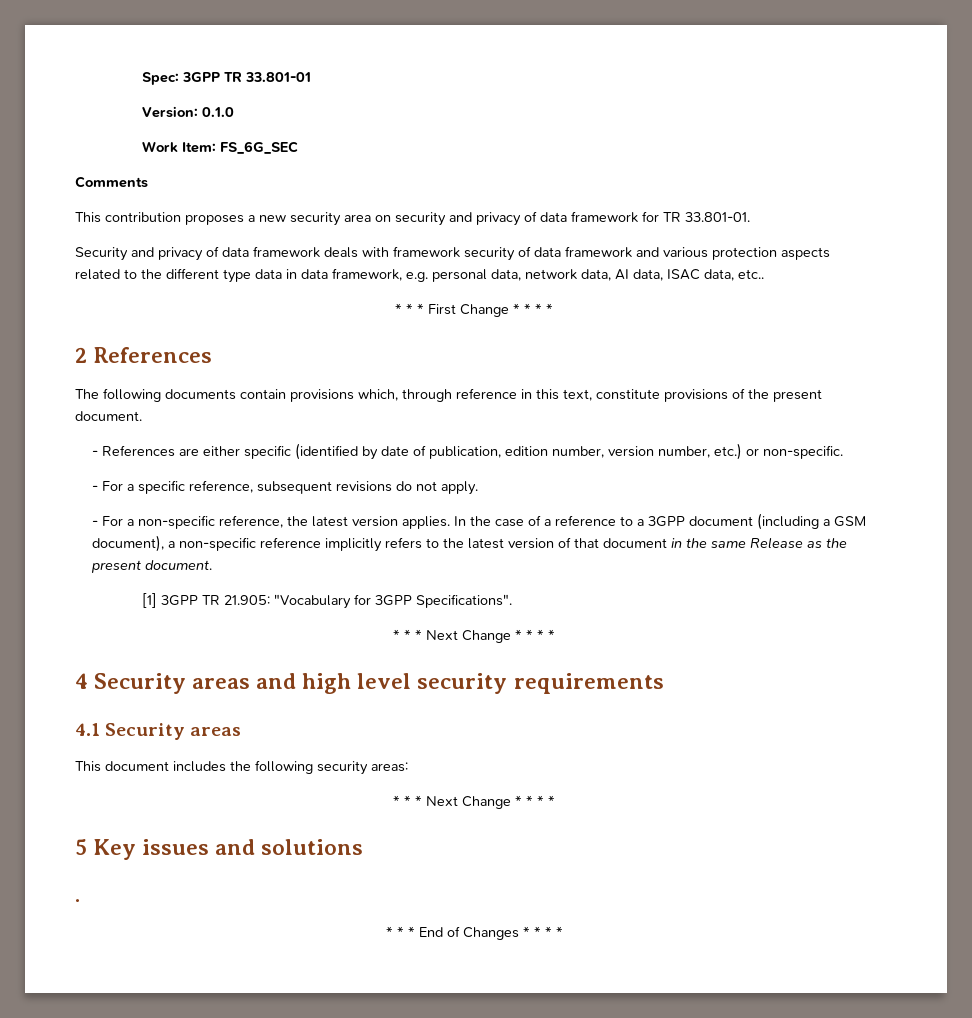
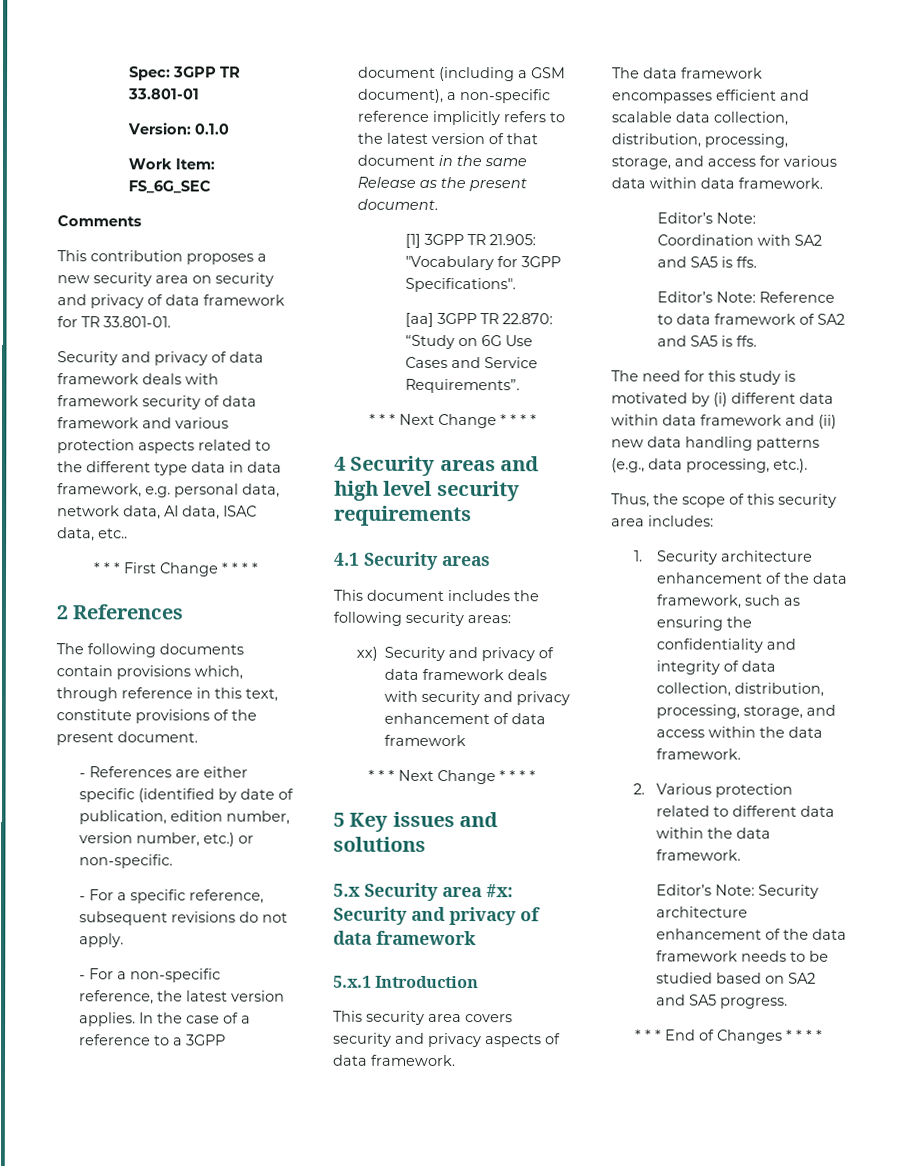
(512, 601) none -> [405,312,554,327] [405,334,534,350] [405,356,539,369] [405,378,521,394] // [aa] 3GPP TR 22.870: “Study on 6G Use Cases and Service Requirements”.
(408, 767) none -> [355,646,555,662] [384,668,548,681] [384,690,571,706] [384,712,547,725] [384,734,467,747] // xx) Security and privacy of data framework deals with security and privacy enhancement of data framework
[75,899,80,902] . -> [333,882,513,901] [333,906,541,926] [333,930,477,946] [333,975,480,989] [333,1010,513,1025] [333,1032,561,1048] [332,1054,456,1067] [612,67,763,79] [612,89,810,104] [611,111,788,126] [611,133,788,148] [611,155,837,170] [611,177,823,189] [656,212,756,224] [656,234,822,246] [656,256,757,268] [656,291,835,303] [656,313,845,325] [656,335,757,347] [611,370,796,385] [611,392,834,407] [611,414,837,429] [611,436,820,451] [611,458,808,473] [611,493,837,508] [611,515,714,527] [633,550,813,565] [656,572,848,584] [655,594,800,609] [655,616,752,631] [655,638,796,653] [655,660,776,675] [655,682,824,697] [655,704,836,719] [655,726,823,738] [655,748,741,760] [632,783,793,798] [655,805,835,817] [655,827,771,839] [655,849,741,861] [655,884,819,899] [655,906,748,918] [655,928,847,940] [655,950,829,962] [655,972,816,984] [655,994,788,1009] 5.x Security area #x: Security and privacy of data framework // 5.x.1 Introduction // This security area covers security and privacy aspects of data framework. // The data framework encompasses efficient and scalable data collection, distribution, processing, storage, and access for various data within data framework. // Editor’s Note: Coordination with SA2 and SA5 is ffs. // Editor’s Note: Reference to data framework of SA2 and SA5 is ffs. // The need for this study is motivated by (i) different data within data framework and (ii) new data handling patterns (e.g., data processing, etc.). // Thus, the scope of this security area includes: // 1. Security architecture enhancement of the data framework, such as ensuring the confidentiality and integrity of data collection, distribution, processing, storage, and access within the data framework. // 2. Various protection related to different data within the data framework. // Editor’s Note: Security architecture enhancement of the data framework needs to be studied based on SA2 and SA5 progress.

